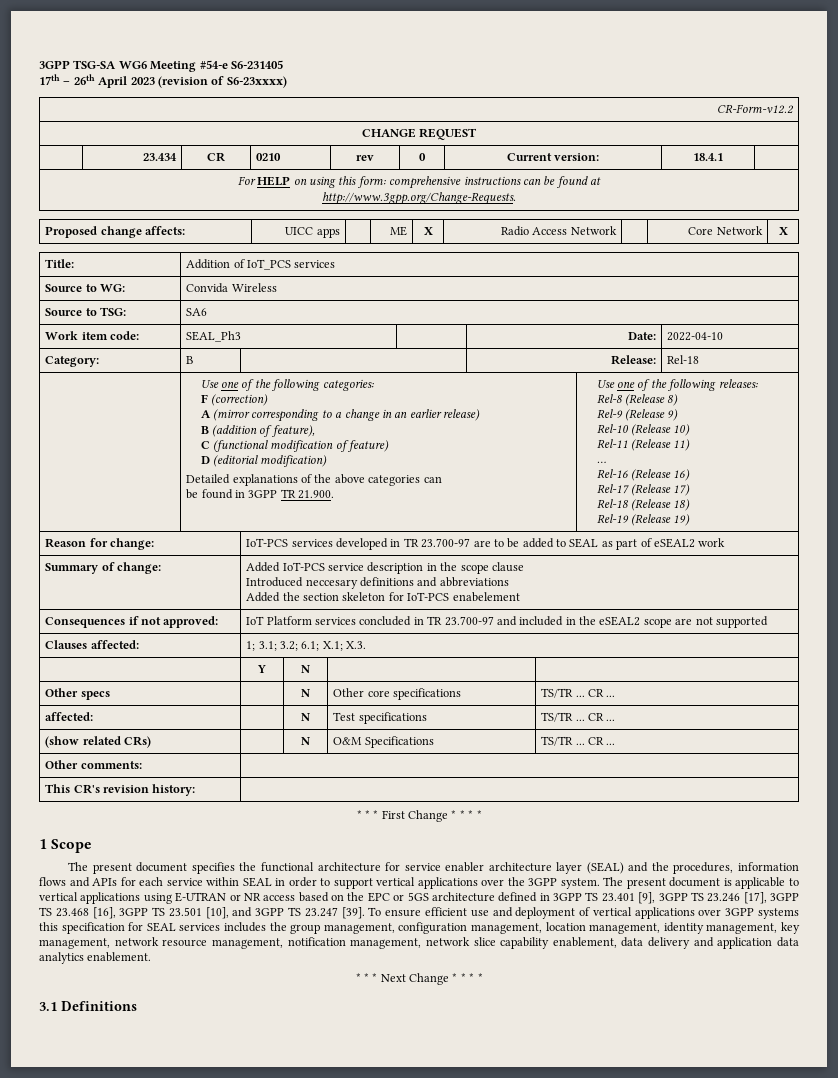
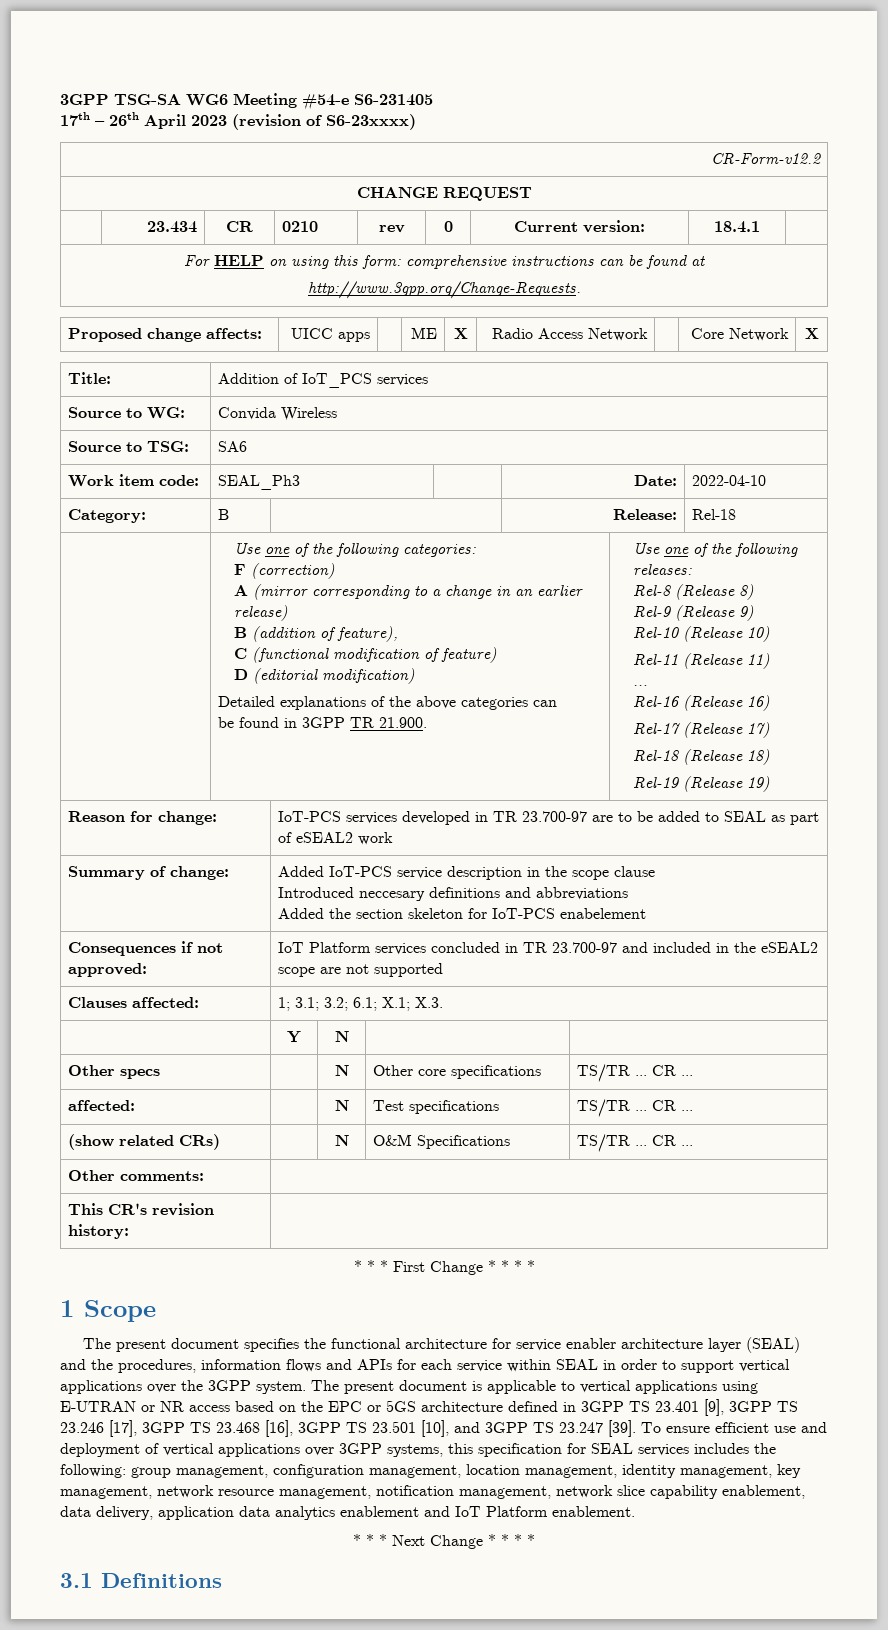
[757,908,799,919] systems -> [387,1444,443,1457] systems,
(287, 926) none -> [60,1464,126,1478] following:
[648,937,714,949] delivery and -> [96,1506,153,1520] delivery,
(84, 958) none -> [340,1506,548,1517] enablement and IoT Platform

